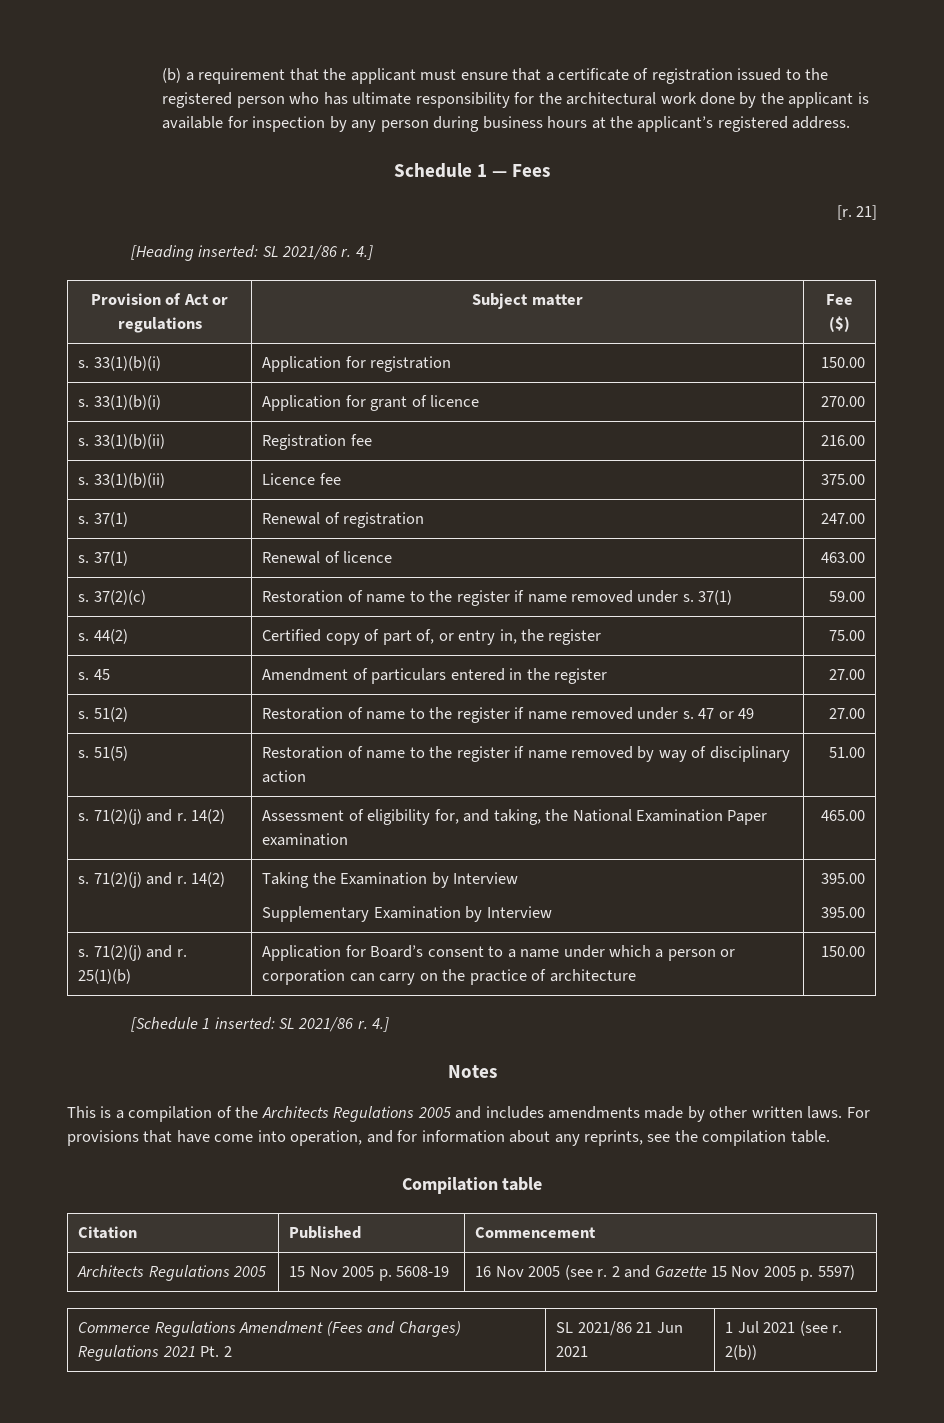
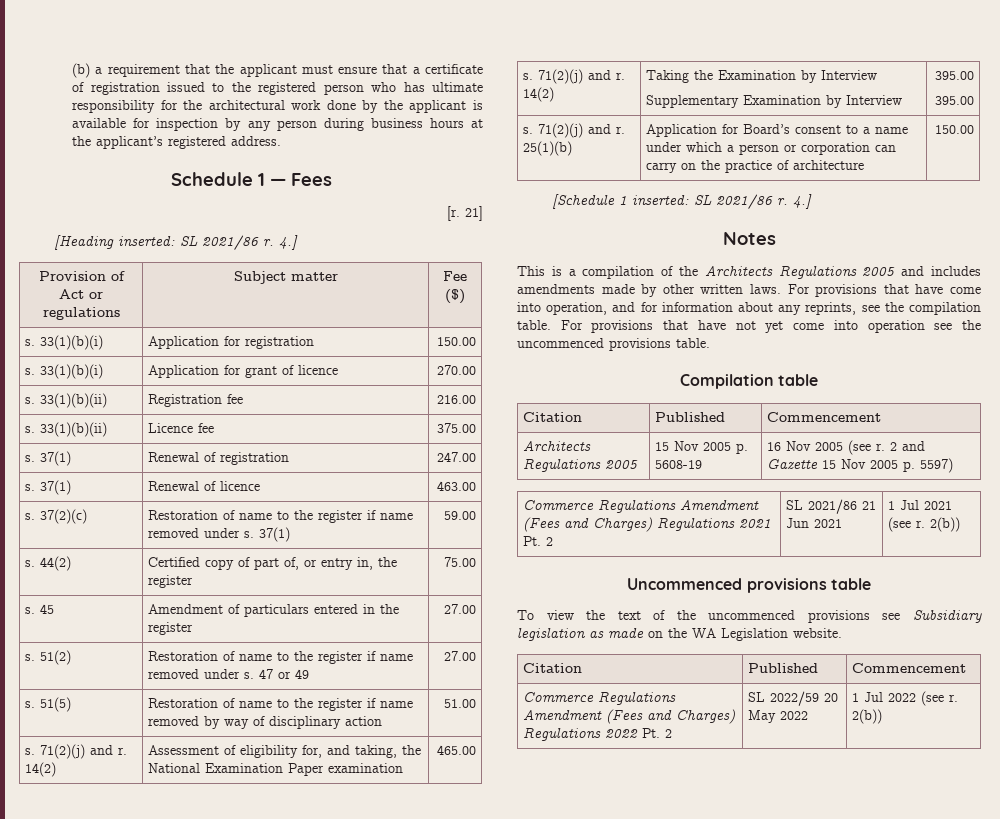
(830, 1136) none -> [560,320,981,333] [517,338,710,351] For provisions that have not yet come into operation see the uncommenced provisions table.
(758, 1352) none -> [627,578,871,593] [517,610,982,623] [517,628,842,641] [522,663,582,673] [747,663,818,673] [851,663,966,673] [522,691,676,705] [522,709,735,724] [522,727,672,741] [747,691,838,706] [747,710,808,723] [851,691,958,706] [851,709,882,724] // Uncommenced provisions table // To view the text of the uncommenced provisions see Subsidiary legislation as made on the WA Legislation website. // Citation | Published | Commencement // Commerce Regulations Amendment (Fees and Charges) Regulations 2022 Pt. 2 | SL 2022/59 20 May 2022 | 1 Jul 2022 (see r. 2(b))

